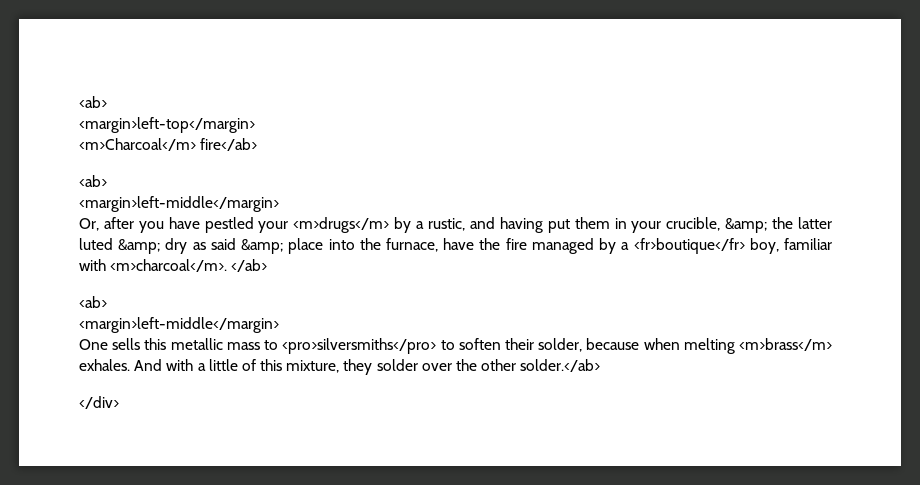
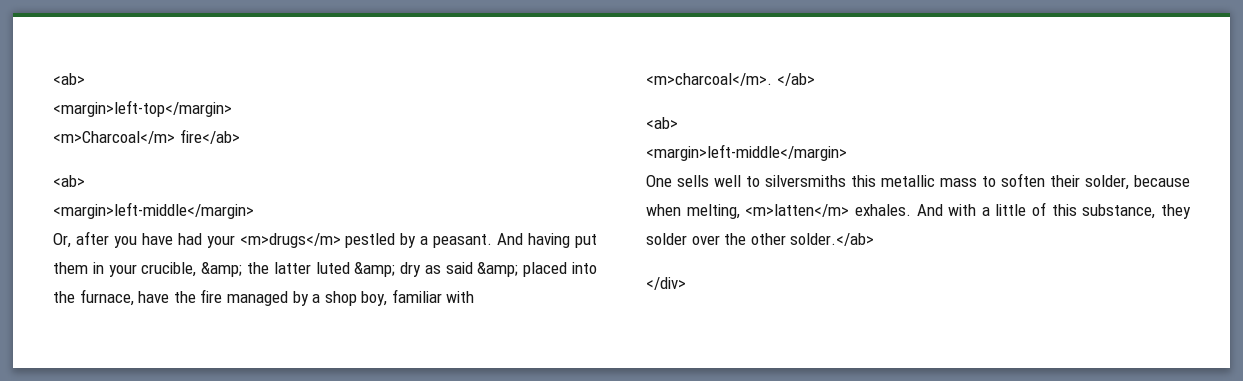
[204,217,254,233] pestled -> [177,233,202,245] had
[394,217,495,233] by a rustic, and -> [345,233,524,248] pestled by a peasant. And
[288,238,324,254] place -> [523,262,568,277] placed
[633,238,745,254] <fr>boutique</fr> -> [324,291,357,306] shop
(141, 344) none -> [714,175,846,187] well to silversmiths
[282,338,455,354] <pro>silversmiths</pro> to -> (996, 181) none
[683,338,832,354] melting <m>brass</m> -> [686,204,850,219] melting, <m>latten</m>
[286,360,340,373] mixture, -> [1082,204,1156,219] substance,

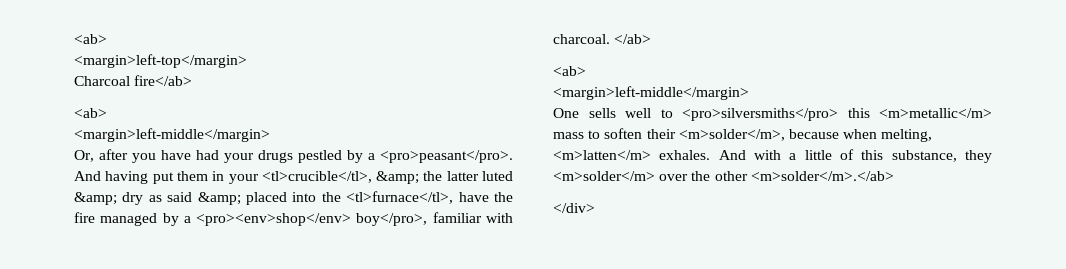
[53,131,175,144] <m>Charcoal</m> -> [74,76,130,86] Charcoal
[239,233,341,248] <m>drugs</m> -> [258,150,293,163] drugs
[433,234,493,248] peasant. -> [380,150,513,163] <pro>peasant</pro>.
[141,262,197,277] crucible, -> [261,171,372,183] <tl>crucible</tl>,
[79,289,134,306] furnace, -> [346,191,454,204] <tl>furnace</tl>,
[324,291,388,306] shop boy, -> [196,213,428,226] <pro><env>shop</env> boy</pro>,
[646,73,772,86] <m>charcoal</m>. -> [553,34,610,44] charcoal.
[765,175,935,187] silversmiths this metallic -> [682,108,992,121] <pro>silversmiths</pro> this <m>metallic</m>
[1085,175,1129,190] solder, -> [678,129,785,141] <m>solder</m>,
[646,233,687,245] solder -> [553,171,655,181] <m>solder</m>
[790,233,875,246] solder.</ab> -> [750,171,894,181] <m>solder</m>.</ab>

